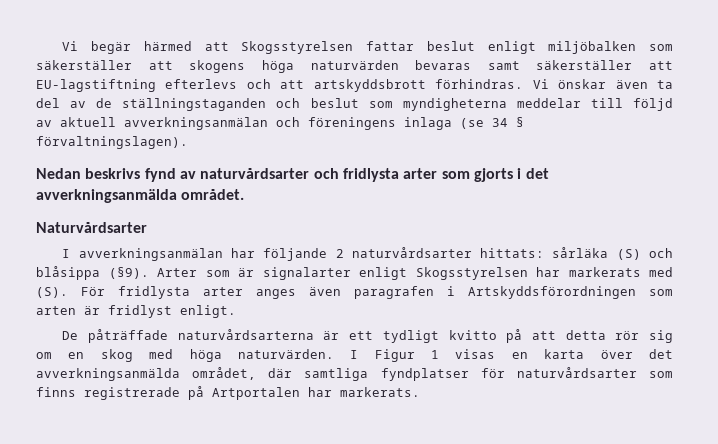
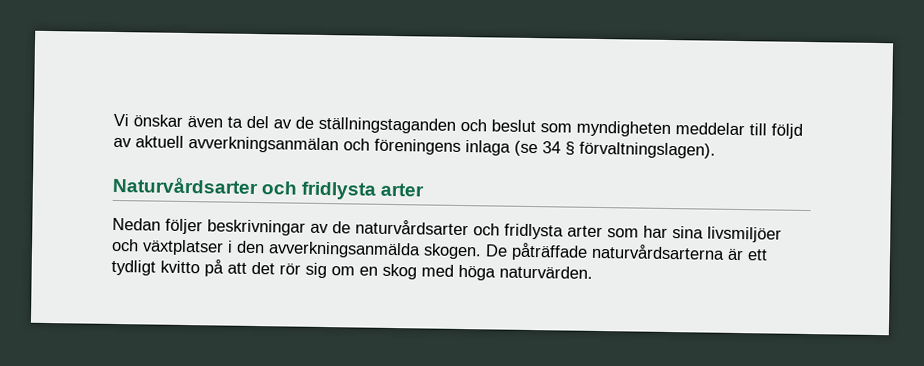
[62,41,673,54] [36,60,673,73] [36,79,549,92] Vi begär härmed att Skogsstyrelsen fattar beslut enligt miljöbalken som säkerställer att skogens höga naturvärden bevaras samt säkerställer att EU-lagstiftning efterlevs och att artskyddsbrott förhindras. Vi -> [113,113,129,127] Vi
[402,98,507,111] myndigheterna -> [576,120,671,138] myndigheten
[36,168,196,182] Nedan beskrivs fynd av -> [112,176,425,200] [112,217,351,236] Naturvårdsarter och fridlysta arter // Nedan följer beskrivningar av de
[473,168,549,182] [36,189,245,203] [36,222,147,233] [62,247,674,261] [36,266,673,280] [36,286,673,299] [36,305,236,318] gjorts i det avverkningsanmälda området. // Naturvårdsarter // I avverkningsanmälan har följande 2 naturvårdsarter hittats: sårläka (S) och blåsippa (§9). Arter som är signalarter enligt Skogsstyrelsen har markerats med (S). För fridlysta arter anges även paragrafen i Artskyddsförordningen som arten är fridlyst enligt. // -> [643,225,782,243] [111,238,482,260] har sina livsmiljöer och växtplatser i den avverkningsanmälda skogen.
[565,330,606,340] detta -> [251,261,275,275] det
[350,349,673,362] [36,367,673,381] [36,386,420,400] I Figur 1 visas en karta över det avverkningsanmälda området, där samtliga fyndplatser för naturvårdsarter som finns registrerade på Artportalen har markerats. -> (593, 272) none

